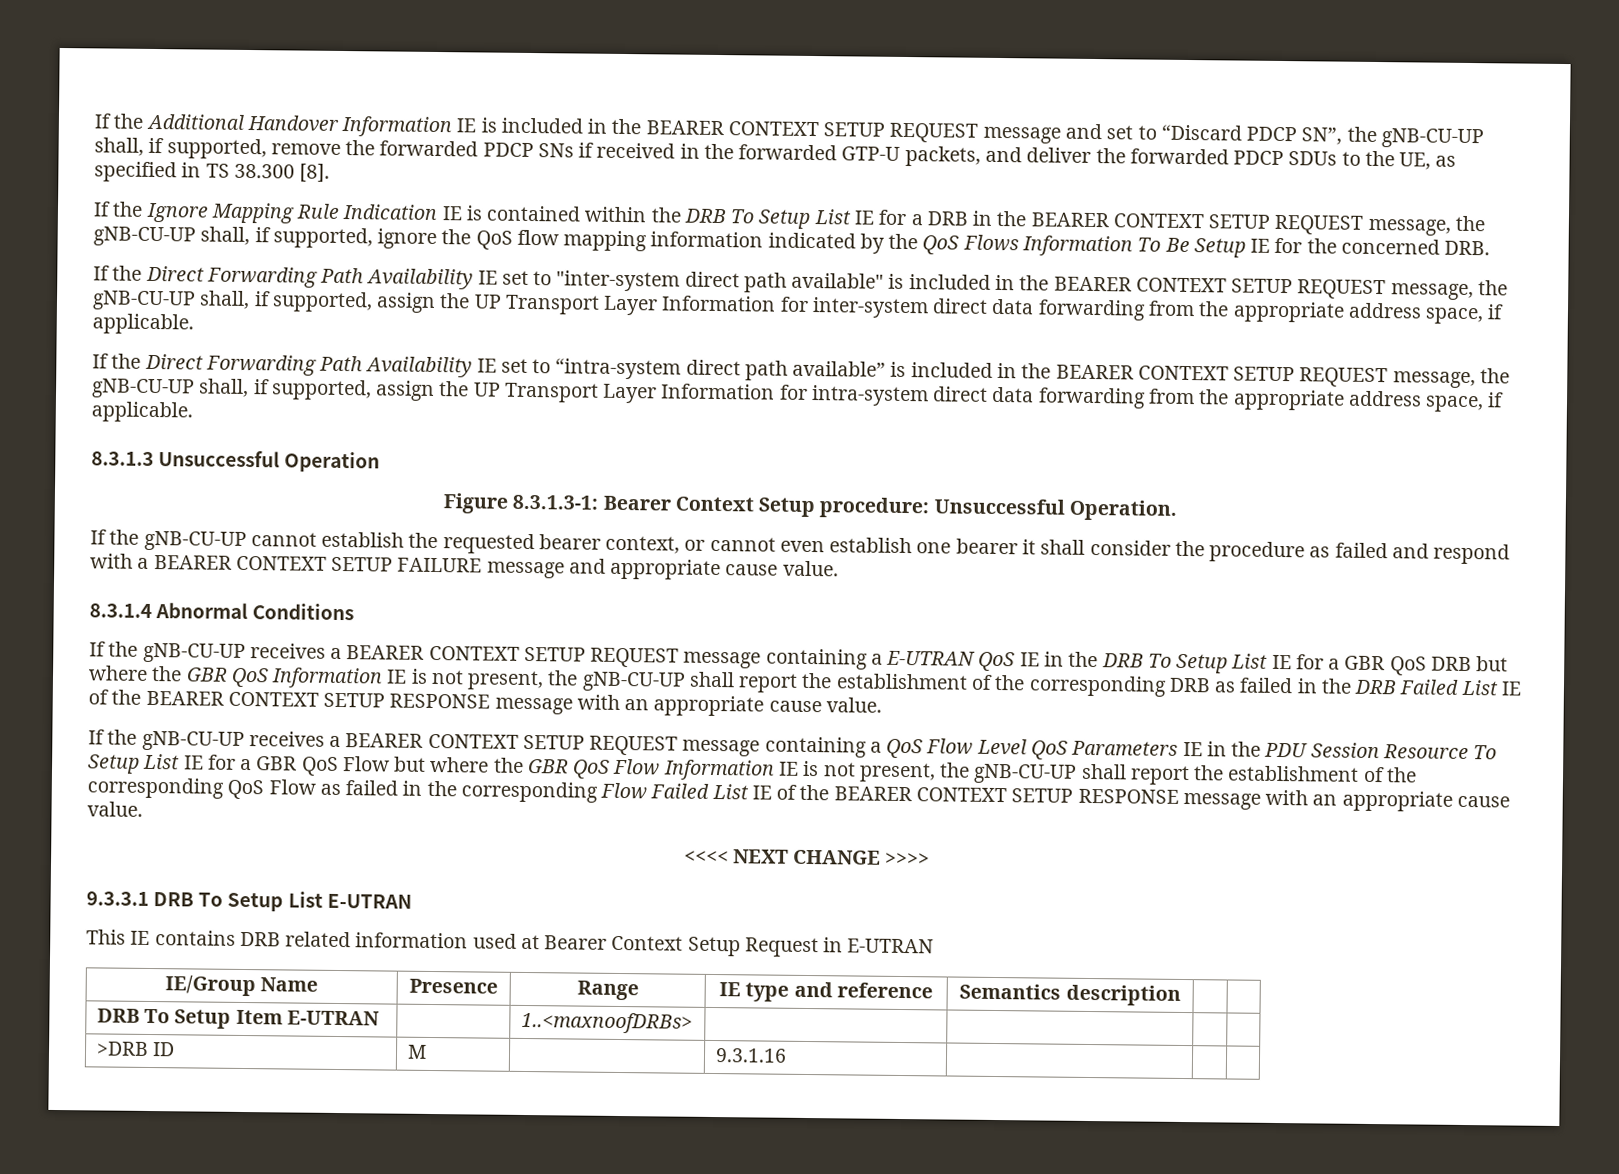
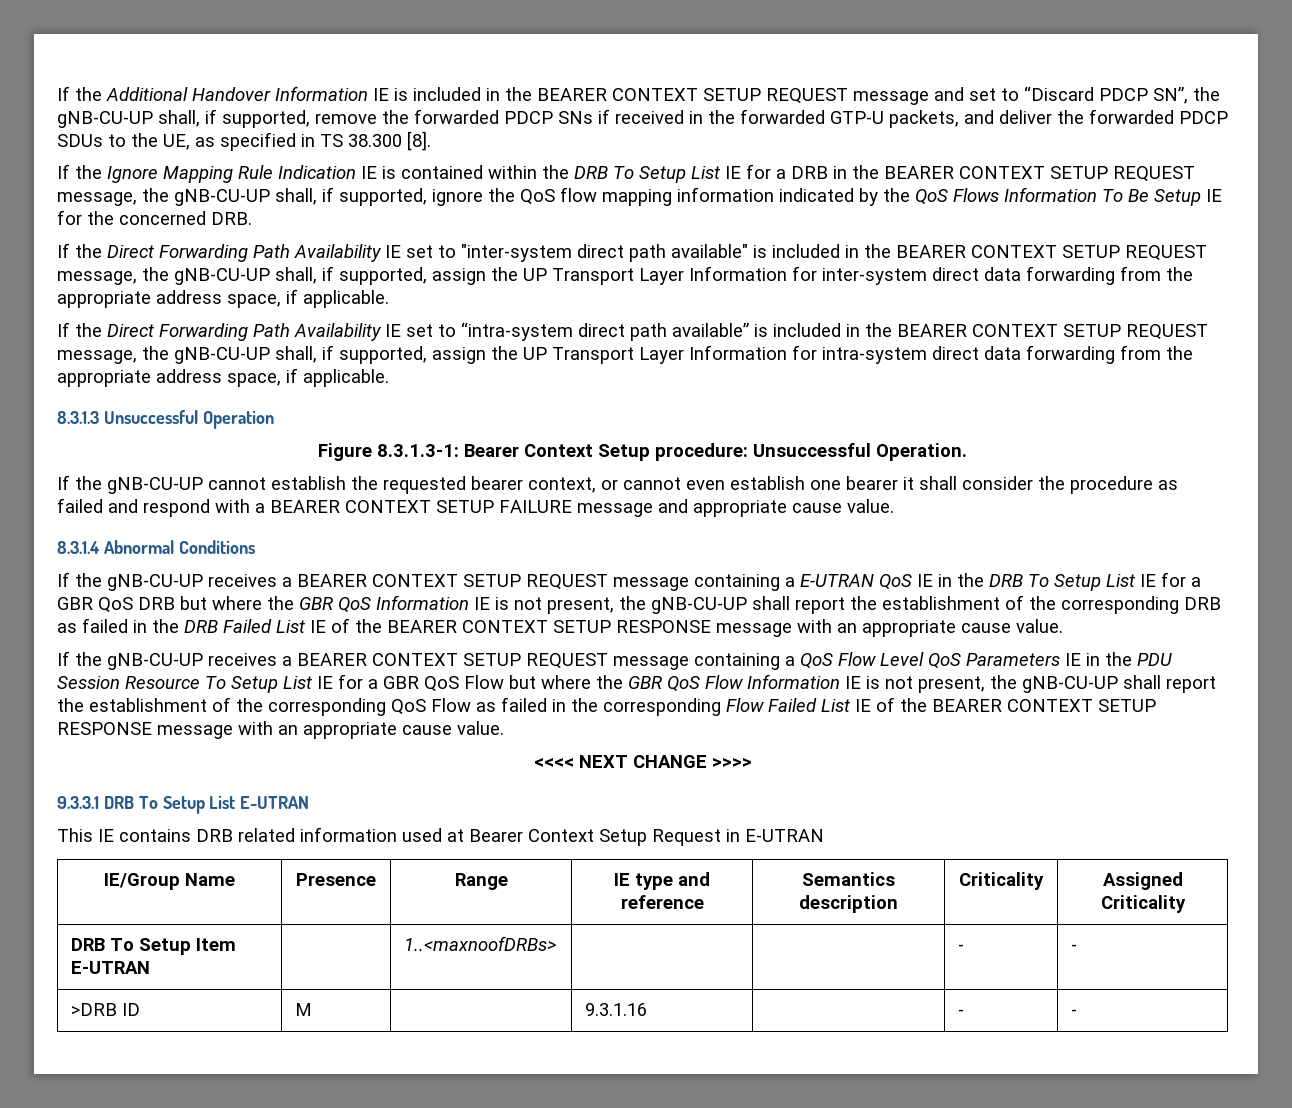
(1181, 995) | -> [959,872,1044,890] [1102,872,1183,890] [1100,895,1186,913] Criticality | Assigned Criticality
(693, 1022) | -> [957,944,964,951] [1070,944,1077,951] - | -
(787, 1055) | -> [957,1009,964,1016] [1070,1009,1077,1016] - | -

